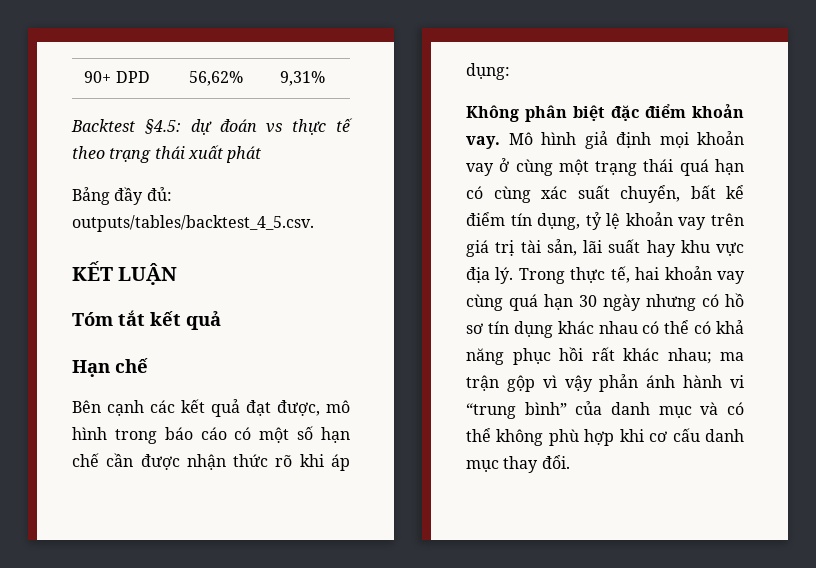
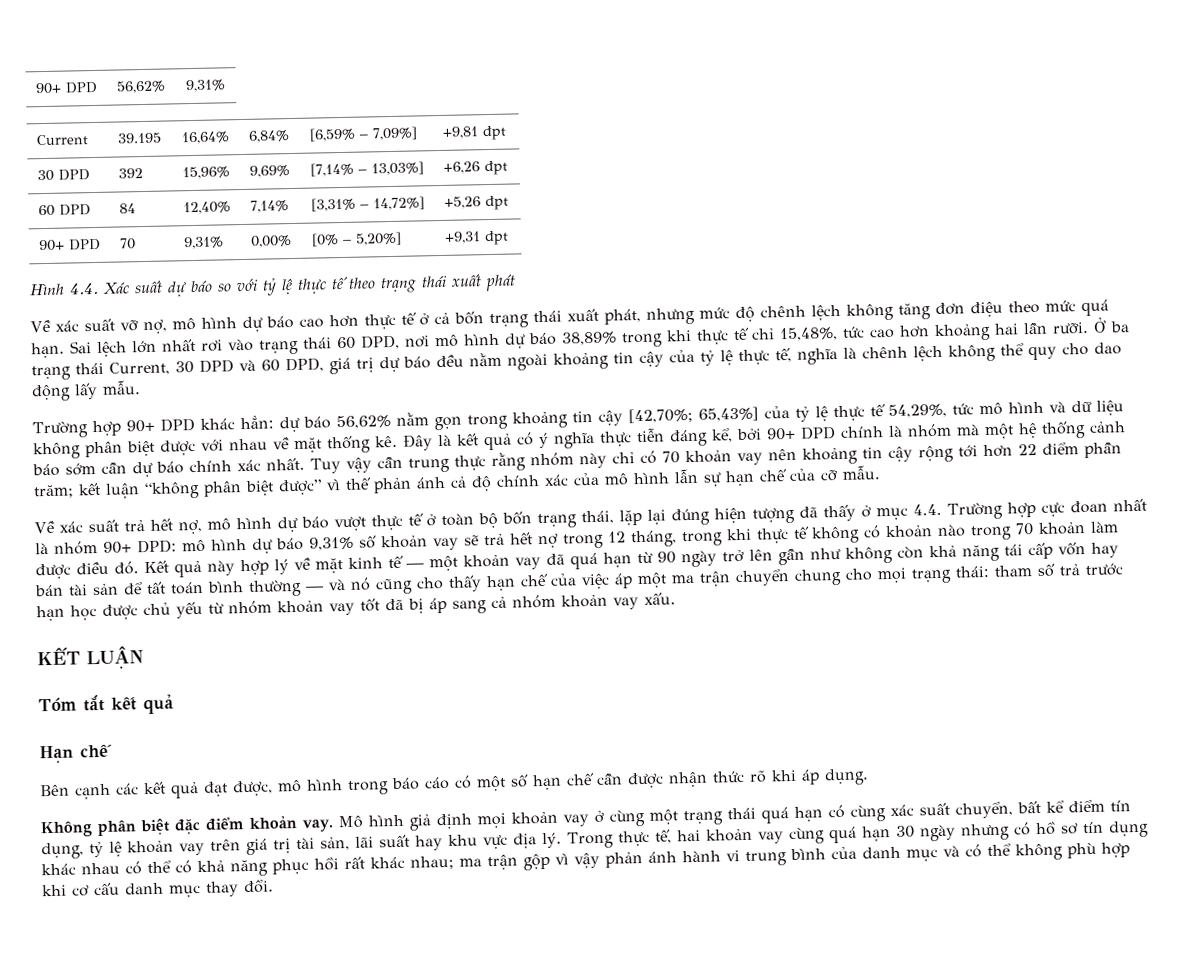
[71,119,283,135] // Backtest §4.5: dự đoán vs -> [35,134,89,146] [116,132,162,144] [180,131,230,145] [247,130,290,143] [308,126,418,142] [441,125,507,141] [36,169,90,182] [117,168,143,179] [181,166,230,180] [248,165,290,178] [309,161,424,177] [442,160,508,176] [37,204,91,217] [118,203,136,214] [182,201,231,215] [249,200,289,213] [310,196,425,212] [443,195,509,211] [38,238,101,252] [118,238,136,250] [182,236,224,250] [249,235,292,248] [310,231,402,247] [443,230,509,246] [29,278,294,297] // Current | 39.195 | 16,64% | 6,84% | [6,59% – 7,09%] | +9,81 đpt // 30 DPD | 392 | 15,96% | 9,69% | [7,14% – 13,03%] | +6,26 đpt // 60 DPD | 84 | 12,40% | 7,14% | [3,31% – 14,72%] | +5,26 đpt // 90+ DPD | 70 | 9,31% | 0,00% | [0% – 5,20%] | +9,31 đpt // Hình 4.4. Xác suất dự báo so với tỷ lệ
[72,187,172,205] [72,215,314,232] Bảng đầy đủ: outputs/tables/backtest_4_5.csv. -> [30,299,1109,335] [31,317,1130,359] [31,342,1122,381] [31,380,141,402] [32,400,1124,439] [33,420,1126,460] [32,441,1122,478] [33,465,881,500] [34,498,1147,535] [35,521,1119,555] [35,542,1119,580] [34,563,1124,597] [36,592,676,622] Về xác suất vỡ nợ, mô hình dự báo cao hơn thực tế ở cả bốn trạng thái xuất phát, nhưng mức độ chênh lệch không tăng đơn điệu theo mức quá hạn. Sai lệch lớn nhất rơi vào trạng thái 60 DPD, nơi mô hình dự báo 38,89% trong khi thực tế chỉ 15,48%, tức cao hơn khoảng hai lần rưỡi. Ở ba trạng thái Current, 30 DPD và 60 DPD, giá trị dự báo đều nằm ngoài khoảng tin cậy của tỷ lệ thực tế, nghĩa là chênh lệch không thể quy cho dao động lấy mẫu. // Trường hợp 90+ DPD khác hẳn: dự báo 56,62% nằm gọn trong khoảng tin cậy [42,70%; 65,43%] của tỷ lệ thực tế 54,29%, tức mô hình và dữ liệu không phân biệt được với nhau về mặt thống kê. Đây là kết quả có ý nghĩa thực tiễn đáng kể, bởi 90+ DPD chính là nhóm mà một hệ thống cảnh báo sớm cần dự báo chính xác nhất. Tuy vậy cần trung thực rằng nhóm này chỉ có 70 khoản vay nên khoảng tin cậy rộng tới hơn 22 điểm phần trăm; kết luận “không phân biệt được” vì thế phản ánh cả độ chính xác của mô hình lẫn sự hạn chế của cỡ mẫu. // Về xác suất trả hết nợ, mô hình dự báo vượt thực tế ở toàn bộ bốn trạng thái, lặp lại đúng hiện tượng đã thấy ở mục 4.4. Trường hợp cực đoan nhất là nhóm 90+ DPD: mô hình dự báo 9,31% số khoản vay sẽ trả hết nợ trong 12 tháng, trong khi thực tế không có khoản nào trong 70 khoản làm được điều đó. Kết quả này hợp lý về mặt kinh tế — một khoản vay đã quá hạn từ 90 ngày trở lên gần như không còn khả năng tái cấp vốn hay bán tài sản để tất toán bình thường — và nó cũng cho thấy hạn chế của việc áp một ma trận chuyển chung cho mọi trạng thái: tham số trả trước hạn học được chủ yếu từ nhóm khoản vay tốt đã bị áp sang cả nhóm khoản vay xấu.
[466,63,510,80] dụng: -> [824,768,869,786] dụng.
[466,402,567,419] “trung bình” -> [745,848,826,866] trung bình

